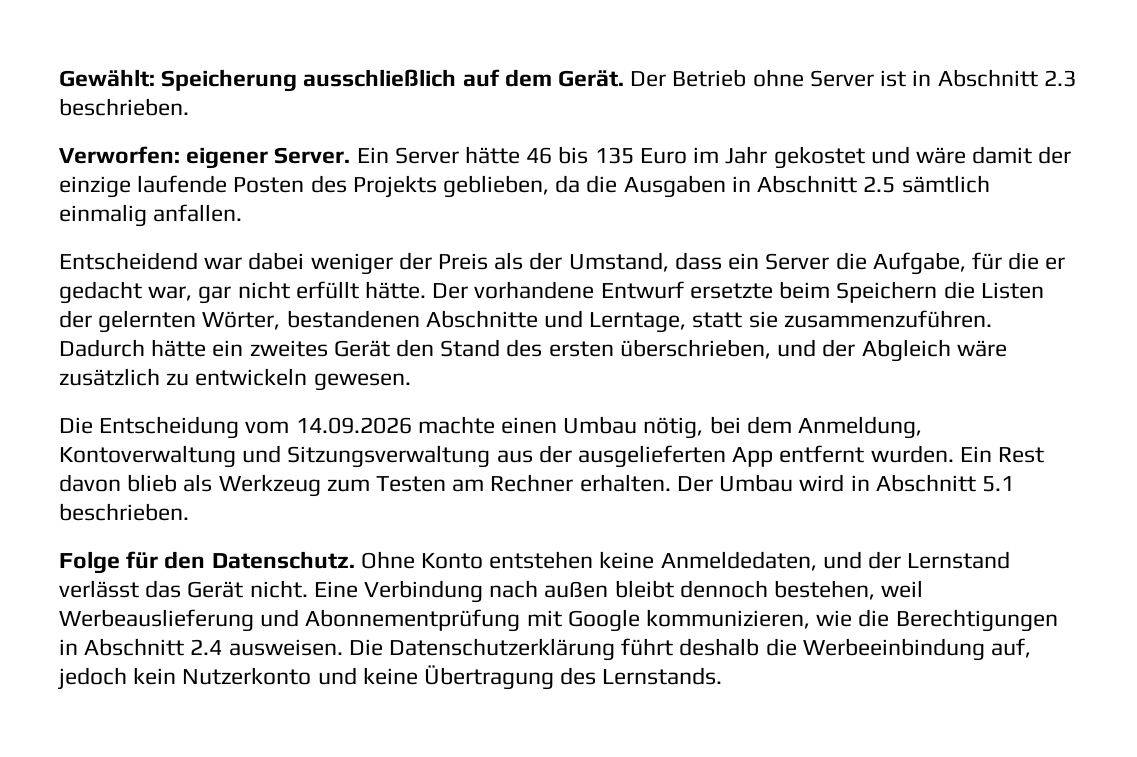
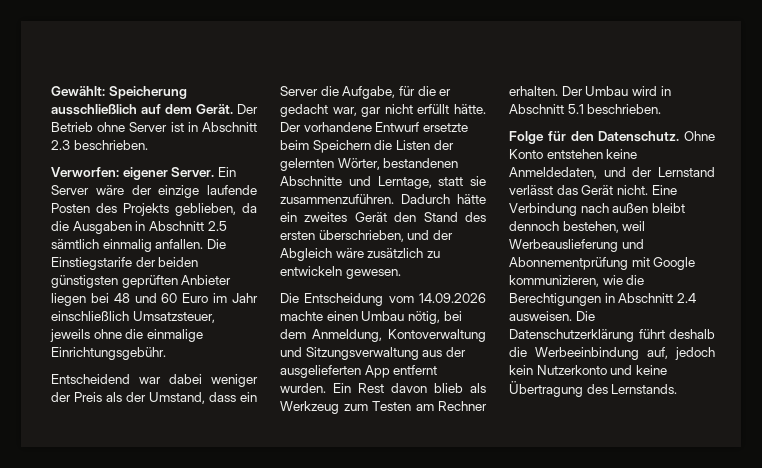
[465,146,1033,169] hätte 46 bis 135 Euro im Jahr gekostet und wäre damit -> [95,185,124,195] wäre
(243, 213) none -> [206,239,226,249] [51,257,199,270] [51,275,232,288] [51,293,258,306] [51,311,215,323] [50,329,203,342] [51,347,166,360] Die Einstiegstarife der beiden günstigsten geprüften Anbieter liegen bei 48 und 60 Euro im Jahr einschließlich Umsatzsteuer, jeweils ohne die einmalige Einrichtungsgebühr.

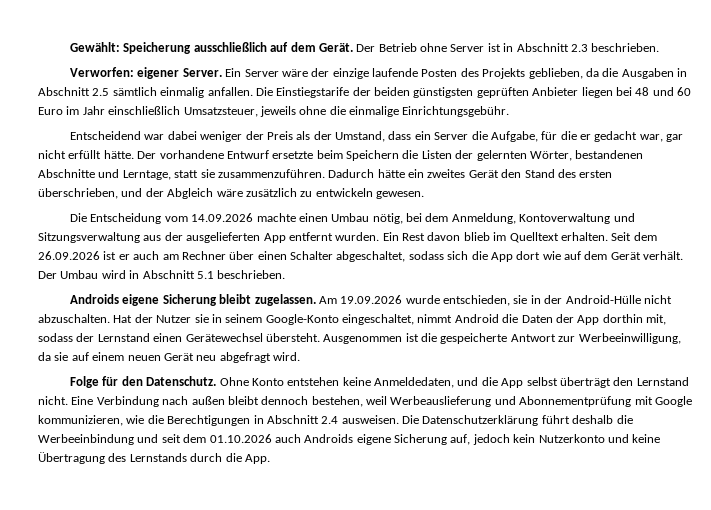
[470,383,486,393] [280,401,487,414] [509,86,558,96] als Werkzeug zum Testen am Rechner erhalten. -> [493,232,657,243] [38,251,684,262] im Quelltext erhalten. Seit dem 26.09.2026 ist er auch am Rechner über einen Schalter abgeschaltet, sodass sich die App dort wie auf dem Gerät verhält.
(662, 109) none -> [70,294,672,306] [38,314,666,325] [38,333,681,344] [38,352,300,363] // Androids eigene Sicherung bleibt zugelassen. Am 19.09.2026 wurde entschieden, sie in der Android-Hülle nicht abzuschalten. Hat der Nutzer sie in seinem Google-Konto eingeschaltet, nimmt Android die Daten der App dorthin mit, sodass der Lernstand einen Gerätewechsel übersteht. Ausgenommen ist die gespeicherte Antwort zur Werbeeinwilligung, da sie auf einem neuen Gerät neu abgefragt wird.
[632,167,715,177] [509,185,614,195] der Lernstand verlässt das Gerät -> [481,377,689,388] die App selbst überträgt den Lernstand
(639, 353) none -> [137,434,447,445] und seit dem 01.10.2026 auch Androids eigene Sicherung
[611,384,678,394] Lernstands. -> [129,453,270,464] Lernstands durch die App.

